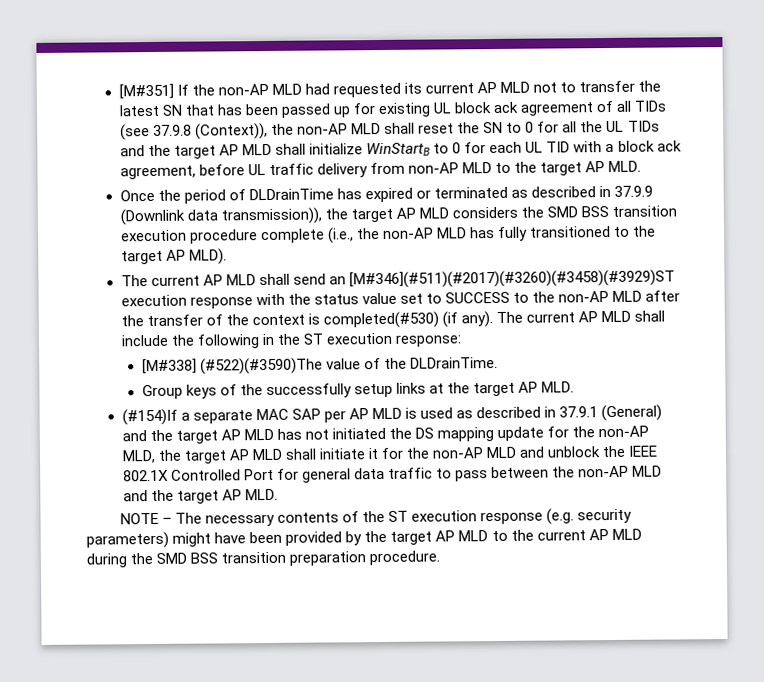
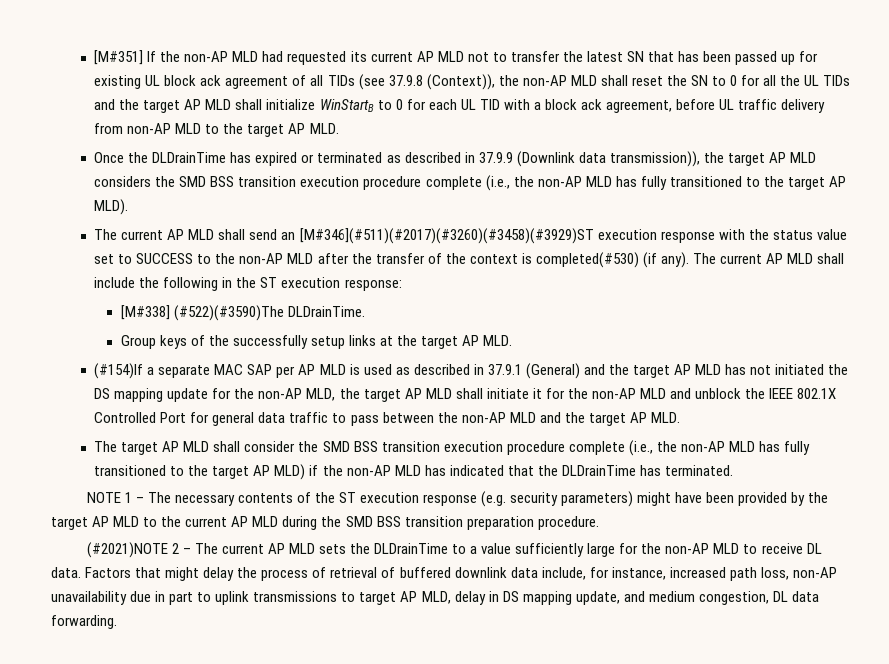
[183,189,246,204] period of -> (149, 157) none
[325,357,408,370] value of the -> (284, 313) none
(278, 494) none -> [94,440,811,456] [94,464,733,480] // The target AP MLD shall consider the SMD BSS transition execution procedure complete (i.e., the non-AP MLD has fully transitioned to the target AP MLD) if the non-AP MLD has indicated that the DLDrainTime has terminated.
(159, 518) none -> [124,492,132,503] 1
(441, 558) none -> [86,542,822,558] [51,567,837,581] [51,591,819,605] [51,615,117,629] // (#2021)NOTE 2 – The current AP MLD sets the DLDrainTime to a value sufficiently large for the non-AP MLD to receive DL data. Factors that might delay the process of retrieval of buffered downlink data include, for instance, increased path loss, non-AP unavailability due in part to uplink transmissions to target AP MLD, delay in DS mapping update, and medium congestion, DL data forwarding.

